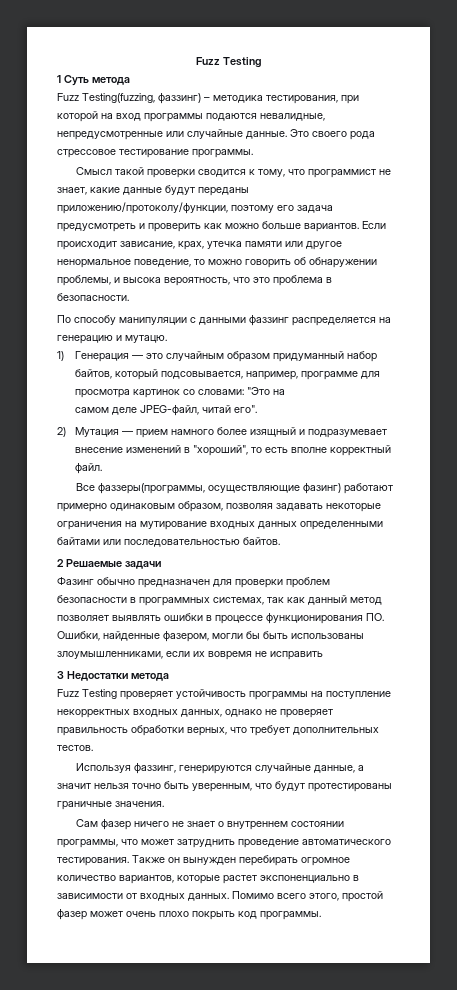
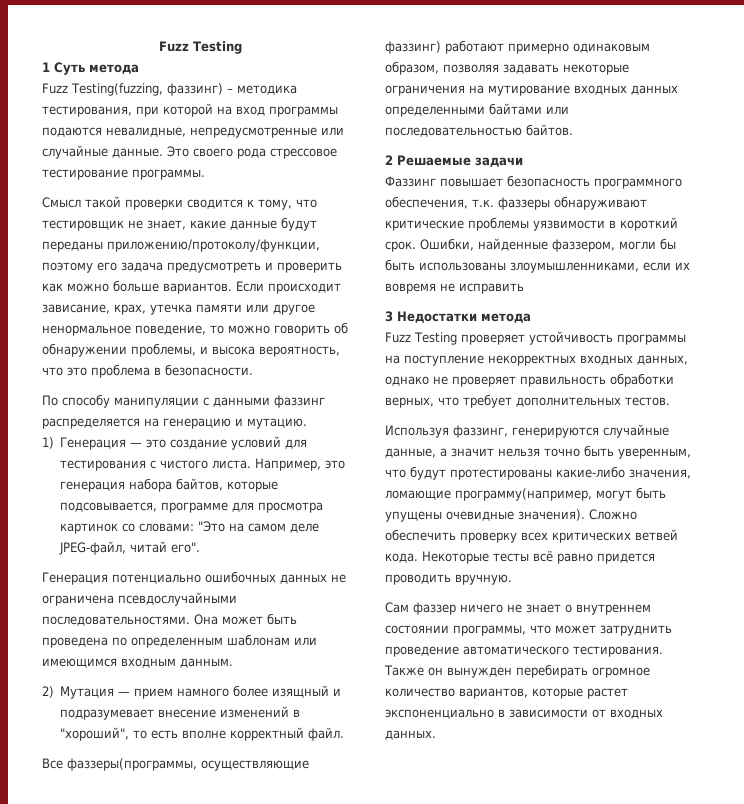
[308,169,377,178] программист -> [42,220,124,231] тестировщик
[125,335,167,343] мутацю. -> [247,418,307,429] мутацию.
[165,351,377,362] [74,369,298,380] случайным образом придуманный набор байтов, который подсовывается, например, -> [170,436,308,450] [60,458,346,471] [60,478,279,492] [60,502,158,512] создание условий для тестирования с чистого листа. Например, это генерация набора байтов, которые подсовывается,
(285, 392) // -> (245, 527) none
(257, 409) none -> [42,571,346,585] [42,592,237,606] [42,613,297,626] [42,634,317,648] [42,658,233,668] // Генерация потенциально ошибочных данных не ограничена псевдослучайными последовательностями. Она может быть проведена по определенным шаблонам или имеющимся входным данным.
[303,483,342,494] фазинг) -> [385,41,441,54] фаззинг)
[57,577,330,588] [57,595,382,606] [57,613,384,624] Фазинг обычно предназначен для проверки проблем безопасности в программных системах, так как данный метод позволяет выявлять ошибки в процессе функционирования ПО. -> [385,175,682,189] [385,196,647,210] [385,217,678,231] [385,241,416,252] Фаззинг повышает безопасность программного обеспечения, т.к. фаззеры обнаруживают критические проблемы уязвимости в короткий срок.
[163,631,209,642] фазером, -> [552,239,615,252] фаззером,
[57,801,164,810] граничные значения. -> [556,466,691,479] [385,487,666,501] [385,509,637,522] [385,529,678,543] [385,551,655,564] [385,574,512,585] какие-либо значения, ломающие программу(например, могут быть упущены очевидные значения). Сложно обеспечить проверку всех критических ветвей кода. Некоторые тесты всё равно придется проводить вручную.
[101,819,132,830] фазер -> [413,602,456,615] фаззер
[232,891,383,902] [57,909,321,920] Помимо всего этого, простой фазер может очень плохо покрыть код программы. -> (436, 735) none

